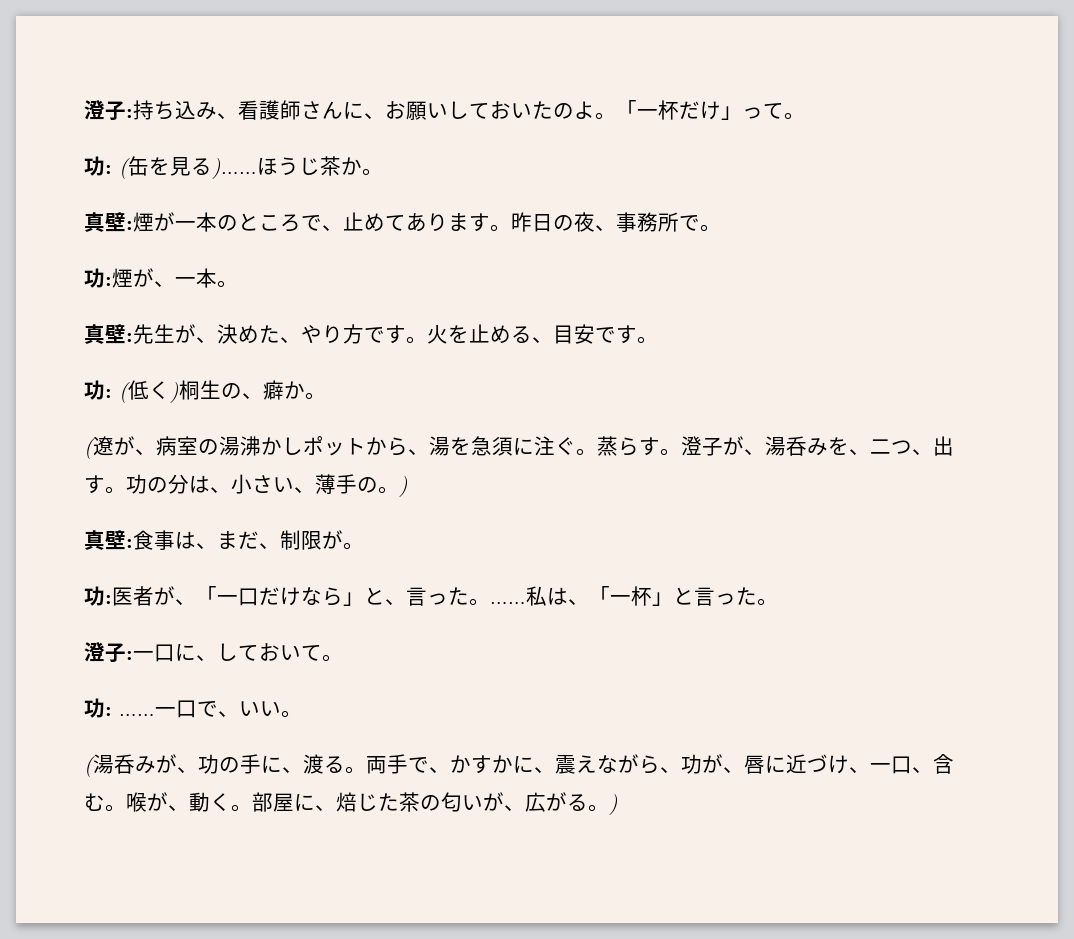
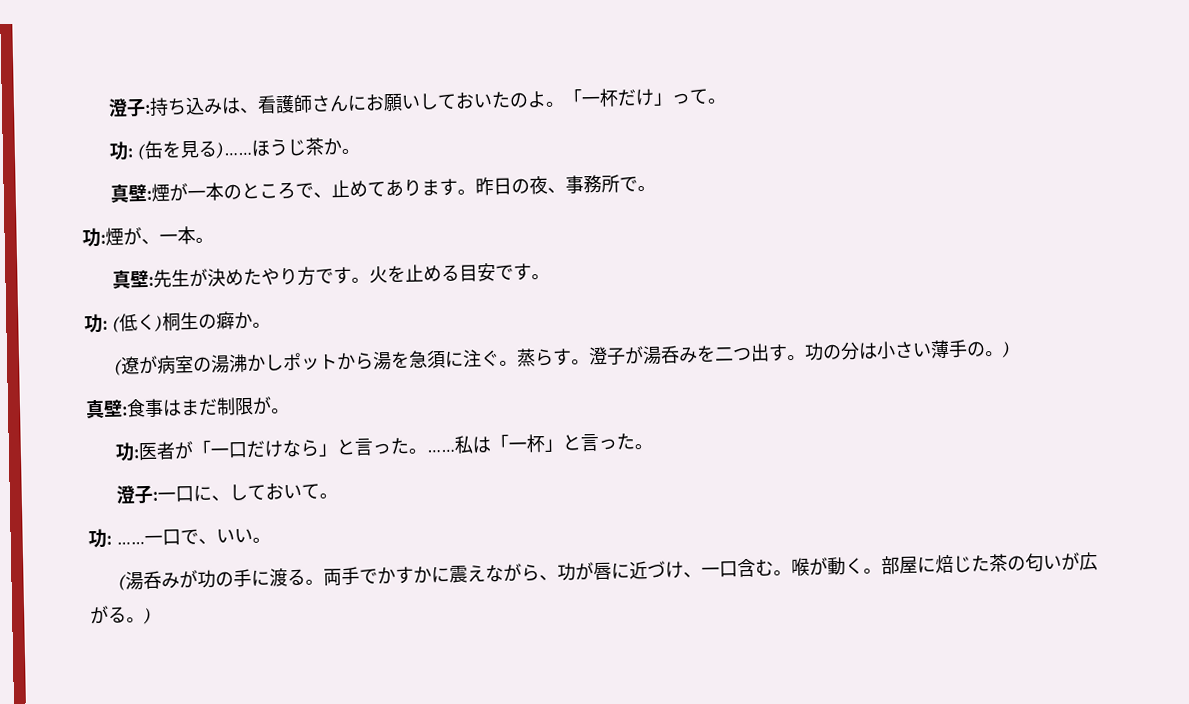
(217, 111) none -> [221,97,242,115] は
[364,113,385,119] 、 -> (368, 102) none
[196,324,301,344] 、決めた、 -> [207,268,263,287] 決めた
[532,337,553,343] 、 -> (461, 273) none
[242,393,263,399] 、 -> (217, 321) none
[135,449,156,455] 、 -> (159, 365) none
[408,449,429,455] 、 -> (375, 361) none
[744,449,765,455] 、 -> (645, 355) none
[849,439,933,455] 、二つ、 -> [714,347,753,361] 二つ
[210,474,315,494] 、小さい、 -> [876,340,933,360] 小さい
[196,531,280,549] 、まだ、 -> [180,398,218,416] まだ
[175,599,196,605] 、 -> (195, 450) none
[385,599,406,605] 、 -> (357, 447) none
[568,599,589,605] 、 -> (493, 445) none
[177,767,198,773] 、 -> (199, 579) none
[282,767,303,773] 、 -> (271, 577) none
[429,767,450,773] 、 -> (379, 576) none
[534,767,555,773] 、 -> (451, 574) none
[723,767,744,773] 、 -> (595, 571) none
[912,767,933,773] 、 -> (739, 569) none
[168,805,189,811] 、 -> (829, 566) none
[315,805,336,811] 、 -> (937, 564) none
[504,805,525,811] 、 -> (1081, 561) none

